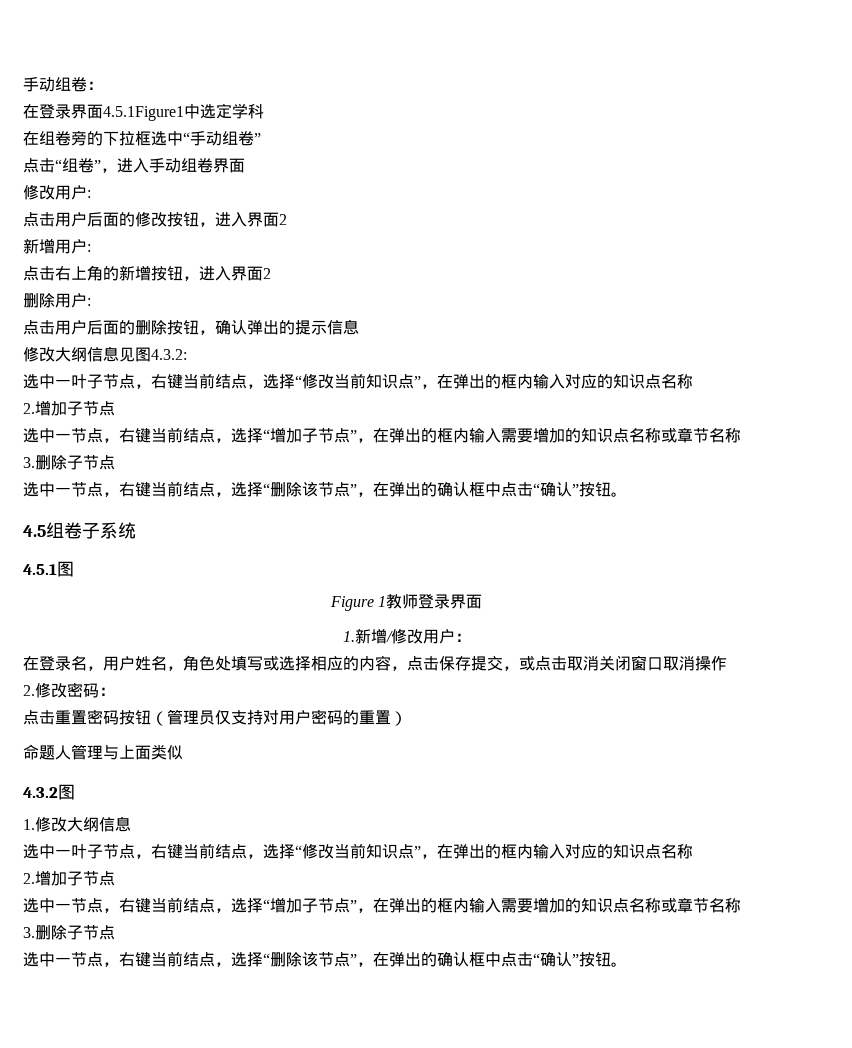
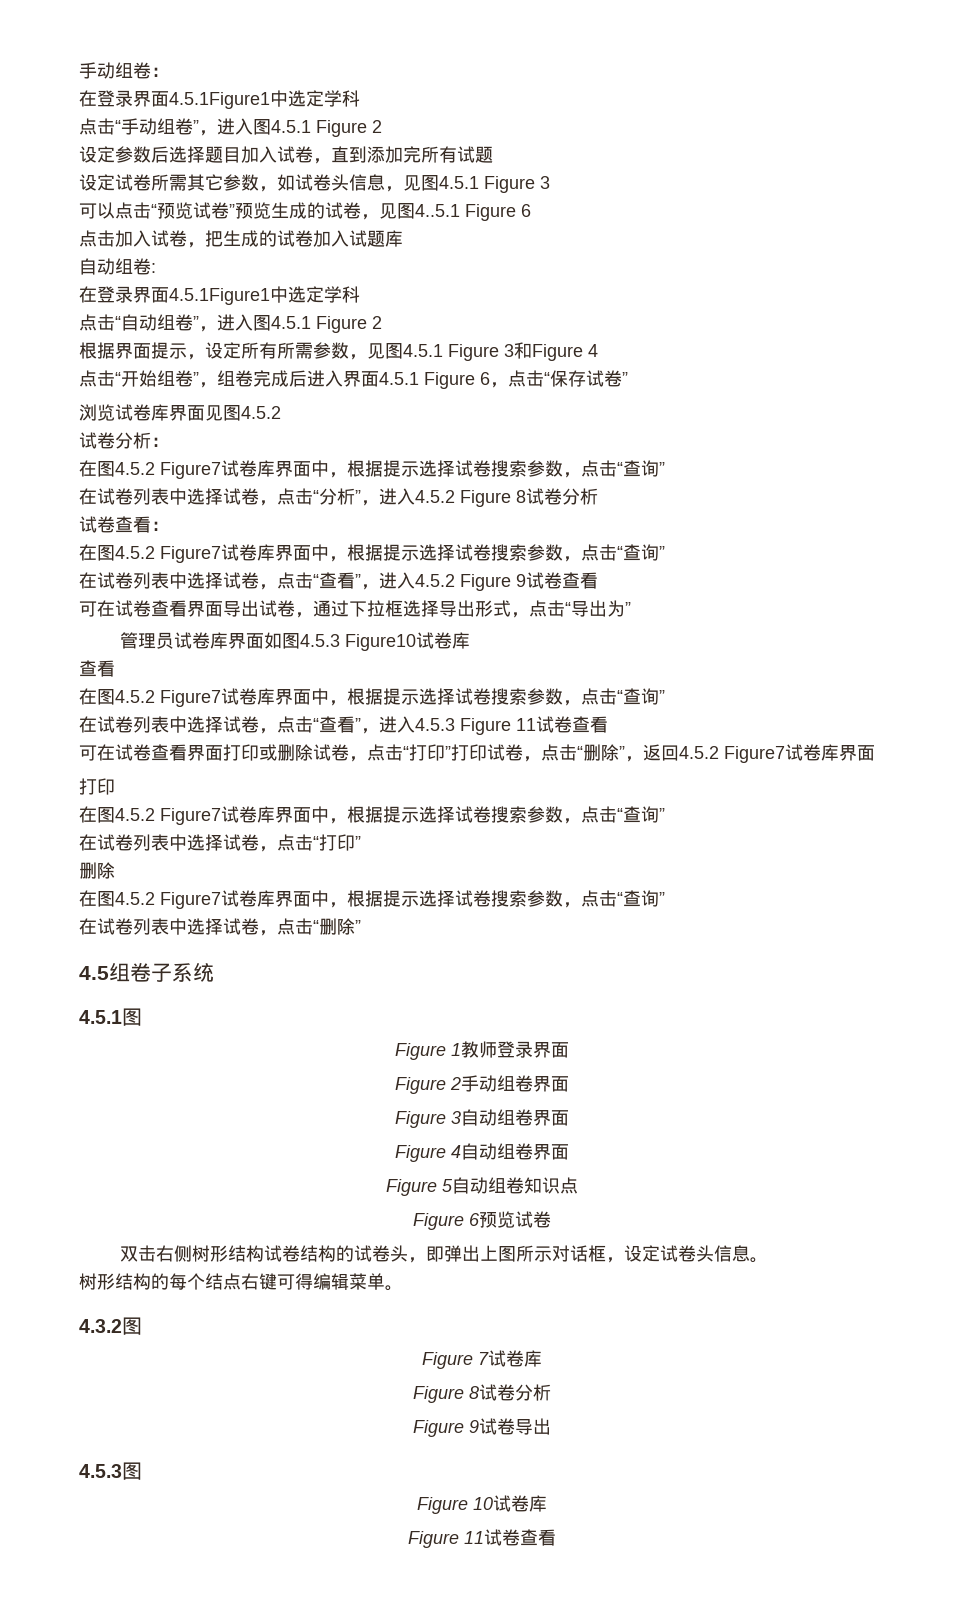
[23,130,183,146] 在组卷旁的下拉框选中 -> [79,118,115,135] 点击
[23,158,245,173] [23,184,91,200] [23,211,287,227] [23,238,91,254] [23,265,271,281] [23,293,91,308] [23,319,359,335] [23,346,187,362] [23,373,693,389] [23,400,115,416] [23,427,741,443] [23,455,115,470] [23,481,627,497] // 点击“组卷”，进入手动组卷界面 // 修改用户: // 点击用户后面的修改按钮，进入界面2 // 新增用户: // 点击右上角的新增按钮，进入界面2 // 删除用户: // 点击用户后面的删除按钮，确认弹出的提示信息 // 修改大纲信息见图4.3.2: // 选中一叶子节点，右键当前结点，选择“修改当前知识点”，在弹出的框内输入对应的知识点名称 // 2.增加子节点 // 选中一节点，右键当前结点，选择“增加子节点”，在弹出的框内输入需要增加的知识点名称或章节名称 // 3.删除子节点 // 选中一节点，右键当前结点，选择“删除该节点”，在弹出的确认框中点击“确认”按钮。 -> [199,118,382,137] [79,146,493,164] [79,174,550,193] [79,202,531,221] [79,230,403,248] [79,258,156,275] [79,286,360,305] [79,314,382,333] [79,342,598,361] [79,370,628,389] [79,404,281,421] [79,432,169,449] [79,460,665,479] [79,488,598,507] [79,516,169,533] [79,544,665,563] [79,572,598,591] [79,600,631,618] [119,632,470,651] [79,660,115,677] [79,688,665,707] [79,716,608,735] [79,744,875,763] [79,778,115,795] [79,806,665,825] [79,834,361,852] [79,862,115,879] [79,890,665,909] [79,918,361,936] ，进入图4.5.1 Figure 2 // 设定参数后选择题目加入试卷，直到添加完所有试题 // 设定试卷所需其它参数，如试卷头信息，见图4.5.1 Figure 3 // 可以点击“预览试卷”预览生成的试卷，见图4..5.1 Figure 6 // 点击加入试卷，把生成的试卷加入试题库 // 自动组卷: // 在登录界面4.5.1Figure1中选定学科 // 点击“自动组卷”，进入图4.5.1 Figure 2 // 根据界面提示，设定所有所需参数，见图4.5.1 Figure 3和Figure 4 // 点击“开始组卷”，组卷完成后进入界面4.5.1 Figure 6，点击“保存试卷” // 浏览试卷库界面见图4.5.2 // 试卷分析： // 在图4.5.2 Figure7试卷库界面中，根据提示选择试卷搜索参数，点击“查询” // 在试卷列表中选择试卷，点击“分析”，进入4.5.2 Figure 8试卷分析 // 试卷查看： // 在图4.5.2 Figure7试卷库界面中，根据提示选择试卷搜索参数，点击“查询” // 在试卷列表中选择试卷，点击“查看”，进入4.5.2 Figure 9试卷查看 // 可在试卷查看界面导出试卷，通过下拉框选择导出形式，点击“导出为” // 管理员试卷库界面如图4.5.3 Figure10试卷库 // 查看 // 在图4.5.2 Figure7试卷库界面中，根据提示选择试卷搜索参数，点击“查询” // 在试卷列表中选择试卷，点击“查看”，进入4.5.3 Figure 11试卷查看 // 可在试卷查看界面打印或删除试卷，点击“打印”打印试卷，点击“删除”，返回4.5.2 Figure7试卷库界面 // 打印 // 在图4.5.2 Figure7试卷库界面中，根据提示选择试卷搜索参数，点击“查询” // 在试卷列表中选择试卷，点击“打印” // 删除 // 在图4.5.2 Figure7试卷库界面中，根据提示选择试卷搜索参数，点击“查询” // 在试卷列表中选择试卷，点击“删除”
[342,628,471,644] [23,655,727,671] [23,682,115,698] [23,709,407,726] [23,744,183,760] [23,784,75,800] [23,816,131,832] [23,843,693,859] [23,870,115,886] [23,897,741,913] [23,925,115,940] [23,951,627,967] 1.新增/修改用户： // 在登录名，用户姓名，角色处填写或选择相应的内容，点击保存提交，或点击取消关闭窗口取消操作 // 2.修改密码： // 点击重置密码按钮（管理员仅支持对用户密码的重置） // 命题人管理与上面类似 // 4.3.2图 // 1.修改大纲信息 // 选中一叶子节点，右键当前结点，选择“修改当前知识点”，在弹出的框内输入对应的知识点名称 // 2.增加子节点 // 选中一节点，右键当前结点，选择“增加子节点”，在弹出的框内输入需要增加的知识点名称或章节名称 // 3.删除子节点 // 选中一节点，右键当前结点，选择“删除该节点”，在弹出的确认框中点击“确认”按钮。 -> [394,1075,569,1094] [394,1109,569,1128] [394,1143,569,1162] [385,1177,578,1196] [412,1211,551,1230] [119,1245,768,1263] [79,1273,403,1291] [79,1317,142,1335] [421,1350,542,1369] [412,1384,551,1403] [412,1418,551,1437] [79,1462,142,1480] [416,1495,547,1514] [407,1529,556,1548] Figure 2手动组卷界面 // Figure 3自动组卷界面 // Figure 4自动组卷界面 // Figure 5自动组卷知识点 // Figure 6预览试卷 // 双击右侧树形结构试卷结构的试卷头，即弹出上图所示对话框，设定试卷头信息。 // 树形结构的每个结点右键可得编辑菜单。 // 4.3.2图 // Figure 7试卷库 // Figure 8试卷分析 // Figure 9试卷导出 // 4.5.3图 // Figure 10试卷库 // Figure 11试卷查看

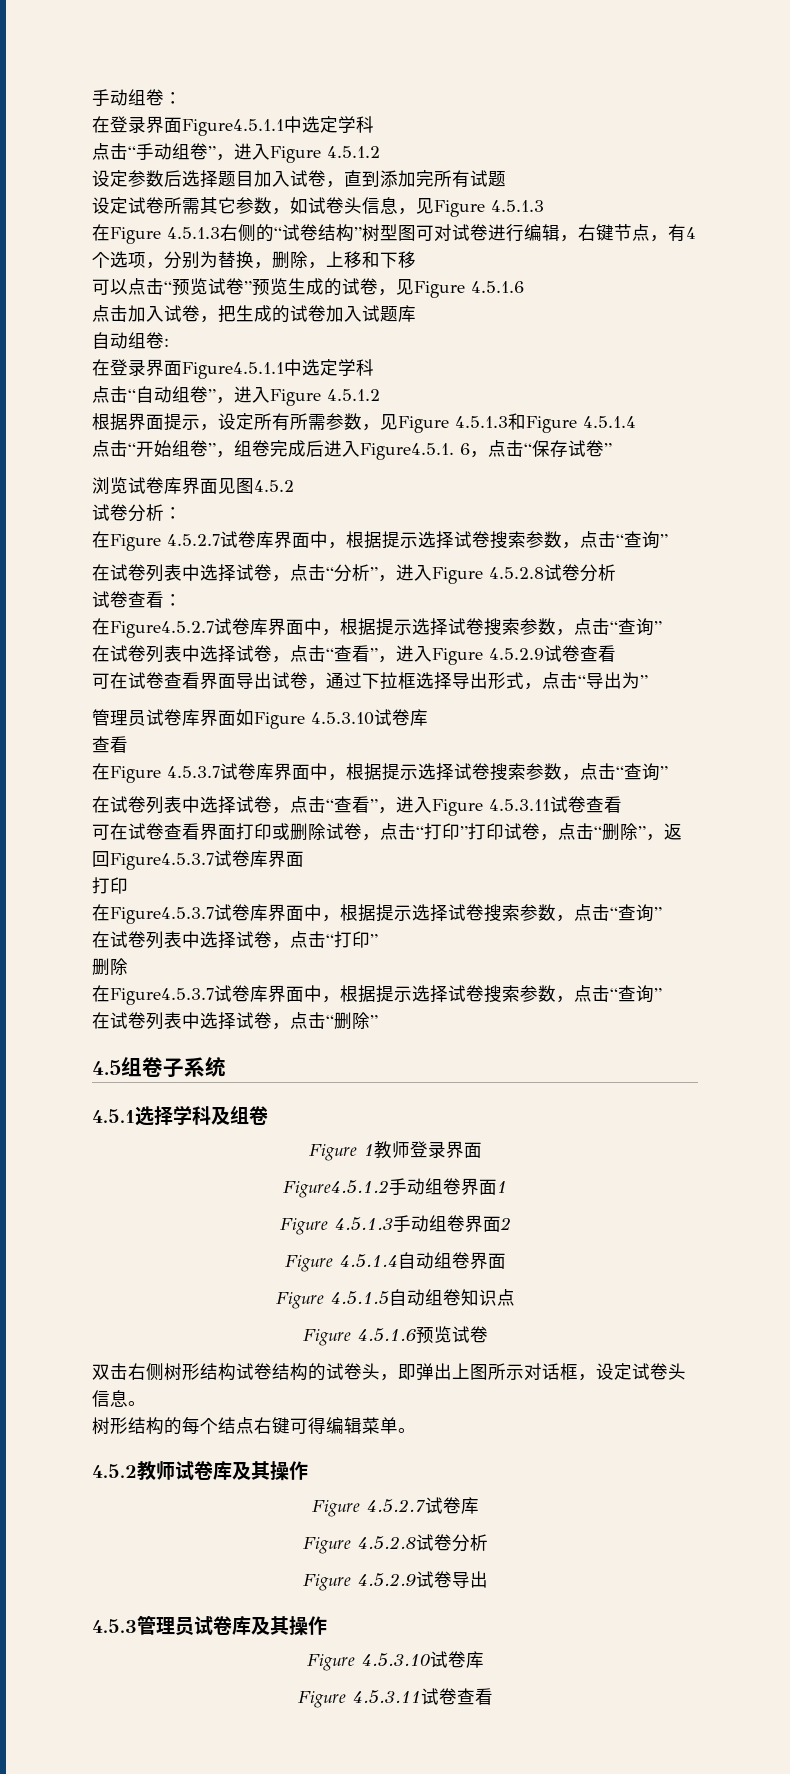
[169,92,270,109] 4.5.1Figure1 -> [182,119,284,136] Figure4.5.1.1
[253,119,382,137] 图4.5.1 Figure 2 -> [270,146,380,163] Figure 4.5.1.2
[421,175,550,193] 图4.5.1 Figure 3 -> [434,200,544,217] [92,224,696,244] [92,251,416,269] Figure 4.5.1.3 // 在Figure 4.5.1.3右侧的“试卷结构”树型图可对试卷进行编辑，右键节点，有4个选项，分别为替换，删除，上移和下移
[397,203,531,221] 图4..5.1 Figure 6 -> [414,281,524,298] Figure 4.5.1.6
[169,288,270,305] 4.5.1Figure1 -> [182,362,284,379] Figure4.5.1.1
[253,315,382,333] 图4.5.1 Figure 2 -> [270,389,380,406] Figure 4.5.1.2
[385,342,598,361] 图4.5.1 Figure 3和Figure 4 -> [398,413,636,433] Figure 4.5.1.3和Figure 4.5.1.4
[343,371,475,389] 界面4.5.1 Figure -> [360,443,454,460] Figure4.5.1.
[97,461,221,479] 图4.5.2 Figure7 -> [110,534,220,551] Figure 4.5.2.7
[415,490,526,507] 4.5.2 Figure 8 -> [432,567,544,584] Figure 4.5.2.8
[97,545,221,563] 图4.5.2 Figure7 -> [110,621,214,638] Figure4.5.2.7
[415,574,526,591] 4.5.2 Figure 9 -> [432,648,544,665] Figure 4.5.2.9
[281,633,416,651] 图4.5.3 Figure10 -> [254,712,374,729] Figure 4.5.3.10
[97,689,221,707] 图4.5.2 Figure7 -> [110,766,220,783] Figure 4.5.3.7
[415,718,536,735] 4.5.3 Figure 11 -> [432,799,550,816] Figure 4.5.3.11
[679,746,785,763] 4.5.2 Figure7 -> [110,853,214,870] Figure4.5.3.7
[97,807,221,825] 图4.5.2 Figure7 -> [110,907,214,924] Figure4.5.3.7
[97,891,221,909] 图4.5.2 Figure7 -> [110,988,214,1005] Figure4.5.3.7
[122,1008,142,1026] 图 -> [135,1105,268,1126] 选择学科及组卷
[394,1075,569,1094] [394,1109,569,1128] [394,1143,569,1162] [385,1179,453,1196] Figure 2手动组卷界面 // Figure 3自动组卷界面 // Figure 4自动组卷界面 // Figure 5 -> [283,1178,507,1198] [279,1215,511,1235] [284,1252,506,1272] [275,1291,389,1309] Figure4.5.1.2手动组卷界面1 // Figure 4.5.1.3手动组卷界面2 // Figure 4.5.1.4自动组卷界面 // Figure 4.5.1.5
[468,1213,480,1226] 6 -> [357,1328,416,1342] 4.5.1.6
[79,1317,142,1335] [421,1350,542,1369] [412,1386,479,1403] 4.3.2图 // Figure 7试卷库 // Figure 8 -> [92,1461,308,1481] [311,1497,479,1517] [302,1536,416,1554] 4.5.2教师试卷库及其操作 // Figure 4.5.2.7试卷库 // Figure 4.5.2.8
[468,1420,479,1433] 9 -> [357,1573,416,1587] 4.5.2.9
[122,1462,142,1480] [416,1495,547,1514] [407,1531,484,1548] 图 // Figure 10试卷库 // Figure 11 -> [137,1615,327,1636] [306,1651,484,1671] [297,1690,421,1708] 管理员试卷库及其操作 // Figure 4.5.3.10试卷库 // Figure 4.5.3.11

